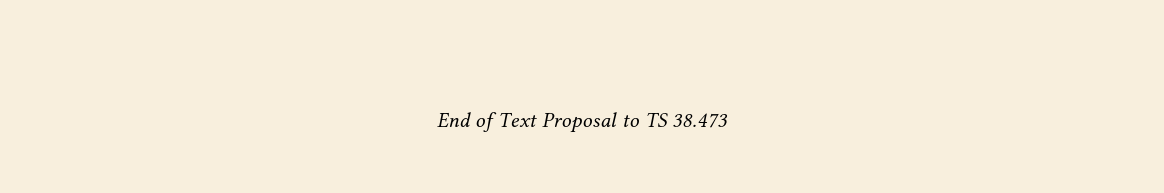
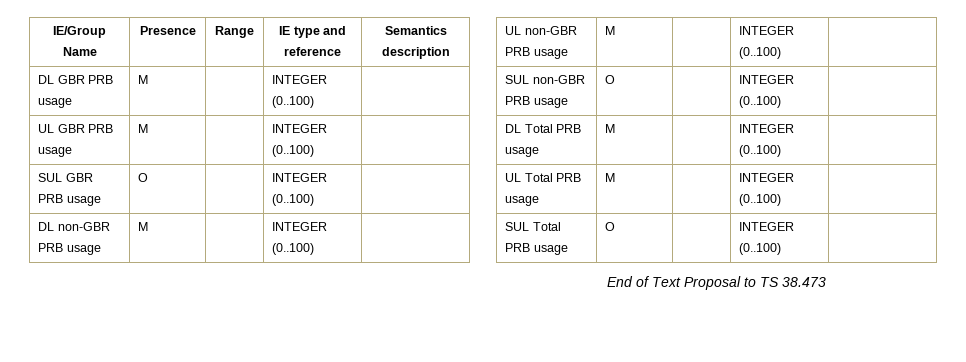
(436, 120) none -> [53,26,106,38] [62,47,97,56] [139,26,196,35] [215,26,254,38] [279,26,346,38] [284,47,341,56] [384,26,447,35] [381,47,450,59] [38,75,114,84] [38,98,73,108] [138,75,149,84] [272,75,328,84] [272,96,315,108] [38,124,114,133] [38,147,73,157] [138,124,149,133] [272,124,328,133] [272,145,315,157] [38,173,93,182] [38,194,101,206] [138,173,149,182] [272,173,328,182] [272,194,315,206] [38,222,110,231] [38,243,101,255] [138,222,149,231] [272,222,328,231] [272,243,315,255] [505,26,577,35] [505,47,568,59] [605,26,616,35] [739,26,795,35] [739,47,782,59] [505,75,585,84] [505,96,568,108] [605,75,616,84] [739,75,795,84] [739,96,782,108] [505,124,582,133] [505,147,540,157] [605,124,616,133] [739,124,795,133] [739,145,782,157] [505,173,582,182] [505,196,540,206] [605,173,616,182] [739,173,795,182] [739,194,782,206] [505,222,561,231] [505,243,568,255] [605,222,616,231] [739,222,795,231] [739,243,782,255] IE/Group Name | Presence | Range | IE type and reference | Semantics description // DL GBR PRB usage | M | | INTEGER (0..100) | // UL GBR PRB usage | M | | INTEGER (0..100) | // SUL GBR PRB usage | O | | INTEGER (0..100) | // DL non-GBR PRB usage | M | | INTEGER (0..100) | // UL non-GBR PRB usage | M | | INTEGER (0..100) | // SUL non-GBR PRB usage | O | | INTEGER (0..100) | // DL Total PRB usage | M | | INTEGER (0..100) | // UL Total PRB usage | M | | INTEGER (0..100) | // SUL Total PRB usage | O | | INTEGER (0..100) | //

